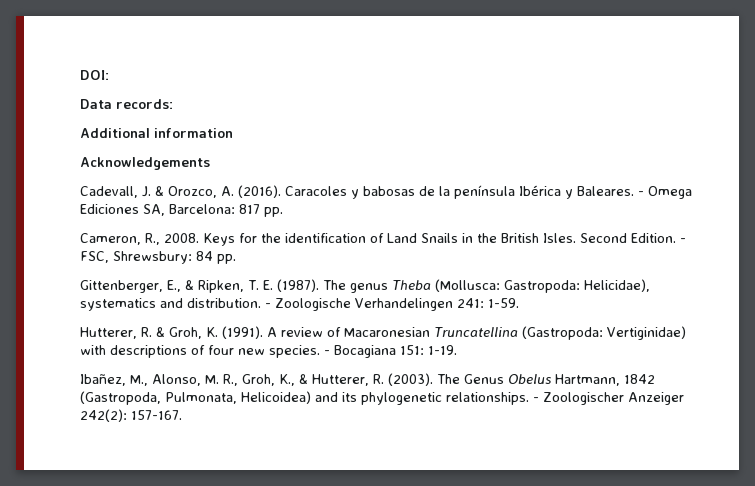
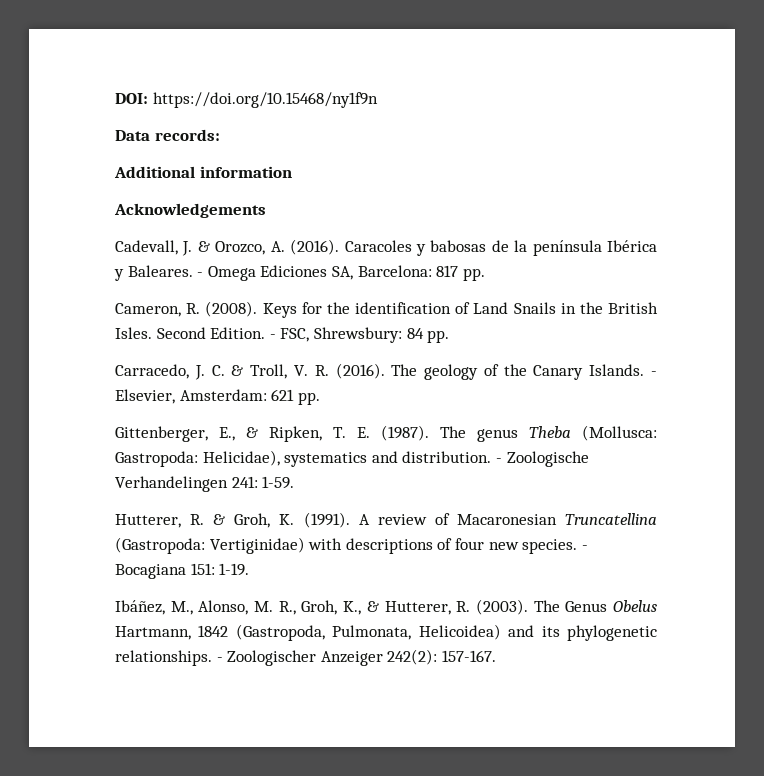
(109, 75) none -> [152,92,378,108] https://doi.org/10.15468/ny1f9n
[145,233,199,245] R., 2008. -> [186,301,258,317] R. (2008).
(236, 259) none -> [115,363,657,380] [115,389,320,405] // Carracedo, J. C. & Troll, V. R. (2016). The geology of the Canary Islands. - Elsevier, Amsterdam: 621 pp.
[80,374,126,386] Ibañez, -> [115,600,165,615] Ibáñez,

